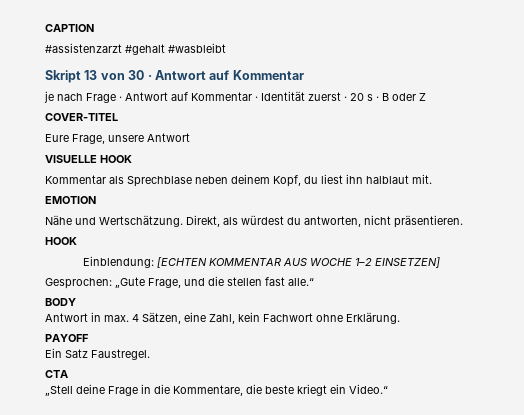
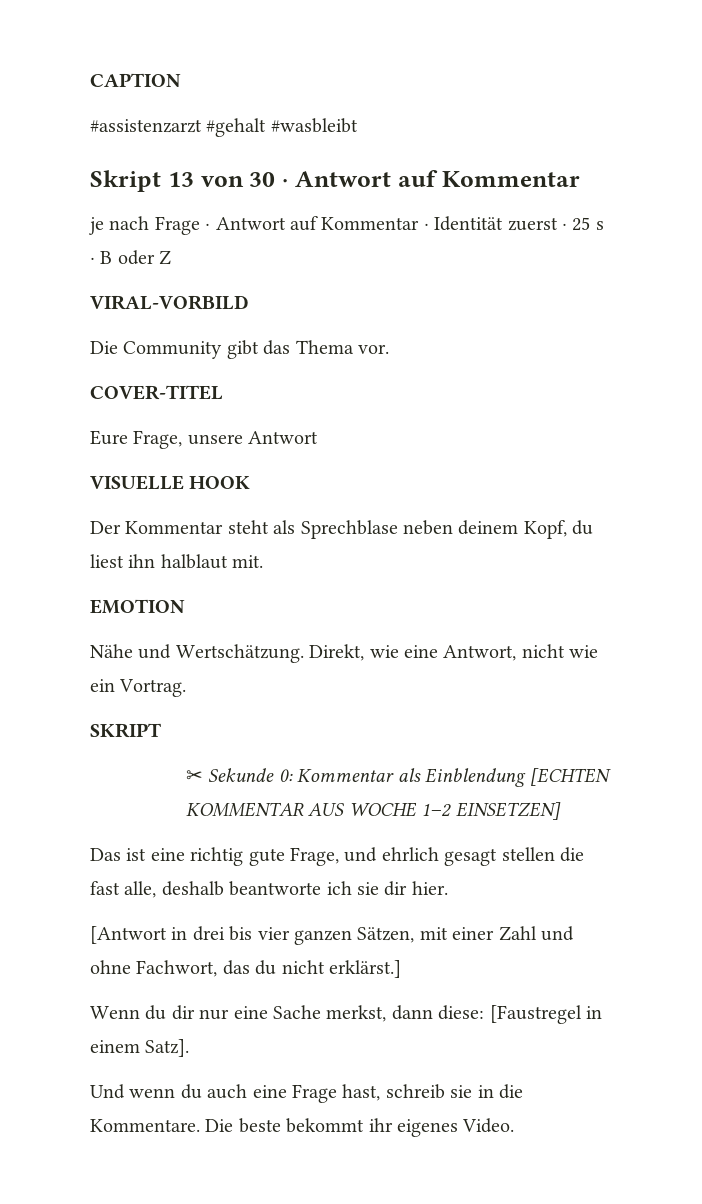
[350,93,364,101] 20 -> [572,217,591,231] 25
(426, 97) none -> [90,295,249,310] [90,340,389,359] // VIRAL-VORBILD // Die Community gibt das Thema vor.
[45,175,106,184] Kommentar -> [90,520,269,534] Der Kommentar steht
[223,215,463,228] [45,237,77,245] [83,256,155,268] als würdest du antworten, nicht präsentieren. // HOOK // Einblendung: -> [369,644,599,661] [90,679,187,697] [90,723,161,738] [185,768,526,787] wie eine Antwort, nicht wie ein Vortrag. // SKRIPT // ✂ Sekunde 0: Kommentar als Einblendung
[45,276,314,289] [45,298,76,306] [45,312,400,324] [45,334,88,342] [45,348,150,360] [45,370,68,378] [45,384,388,396] Gesprochen: „Gute Frage, und die stellen fast alle.“ // BODY // Antwort in max. 4 Sätzen, eine Zahl, kein Fachwort ohne Erklärung. // PAYOFF // Ein Satz Faustregel. // CTA // „Stell deine Frage in die Kommentare, die beste kriegt ein Video.“ -> [90,847,584,866] [90,881,448,898] [90,926,574,945] [90,960,401,978] [90,1005,602,1024] [90,1039,190,1057] [90,1084,523,1103] [90,1118,515,1137] Das ist eine richtig gute Frage, und ehrlich gesagt stellen die fast alle, deshalb beantworte ich sie dir hier. // [Antwort in drei bis vier ganzen Sätzen, mit einer Zahl und ohne Fachwort, das du nicht erklärst.] // Wenn du dir nur eine Sache merkst, dann diese: [Faustregel in einem Satz]. // Und wenn du auch eine Frage hast, schreib sie in die Kommentare. Die beste bekommt ihr eigenes Video.

